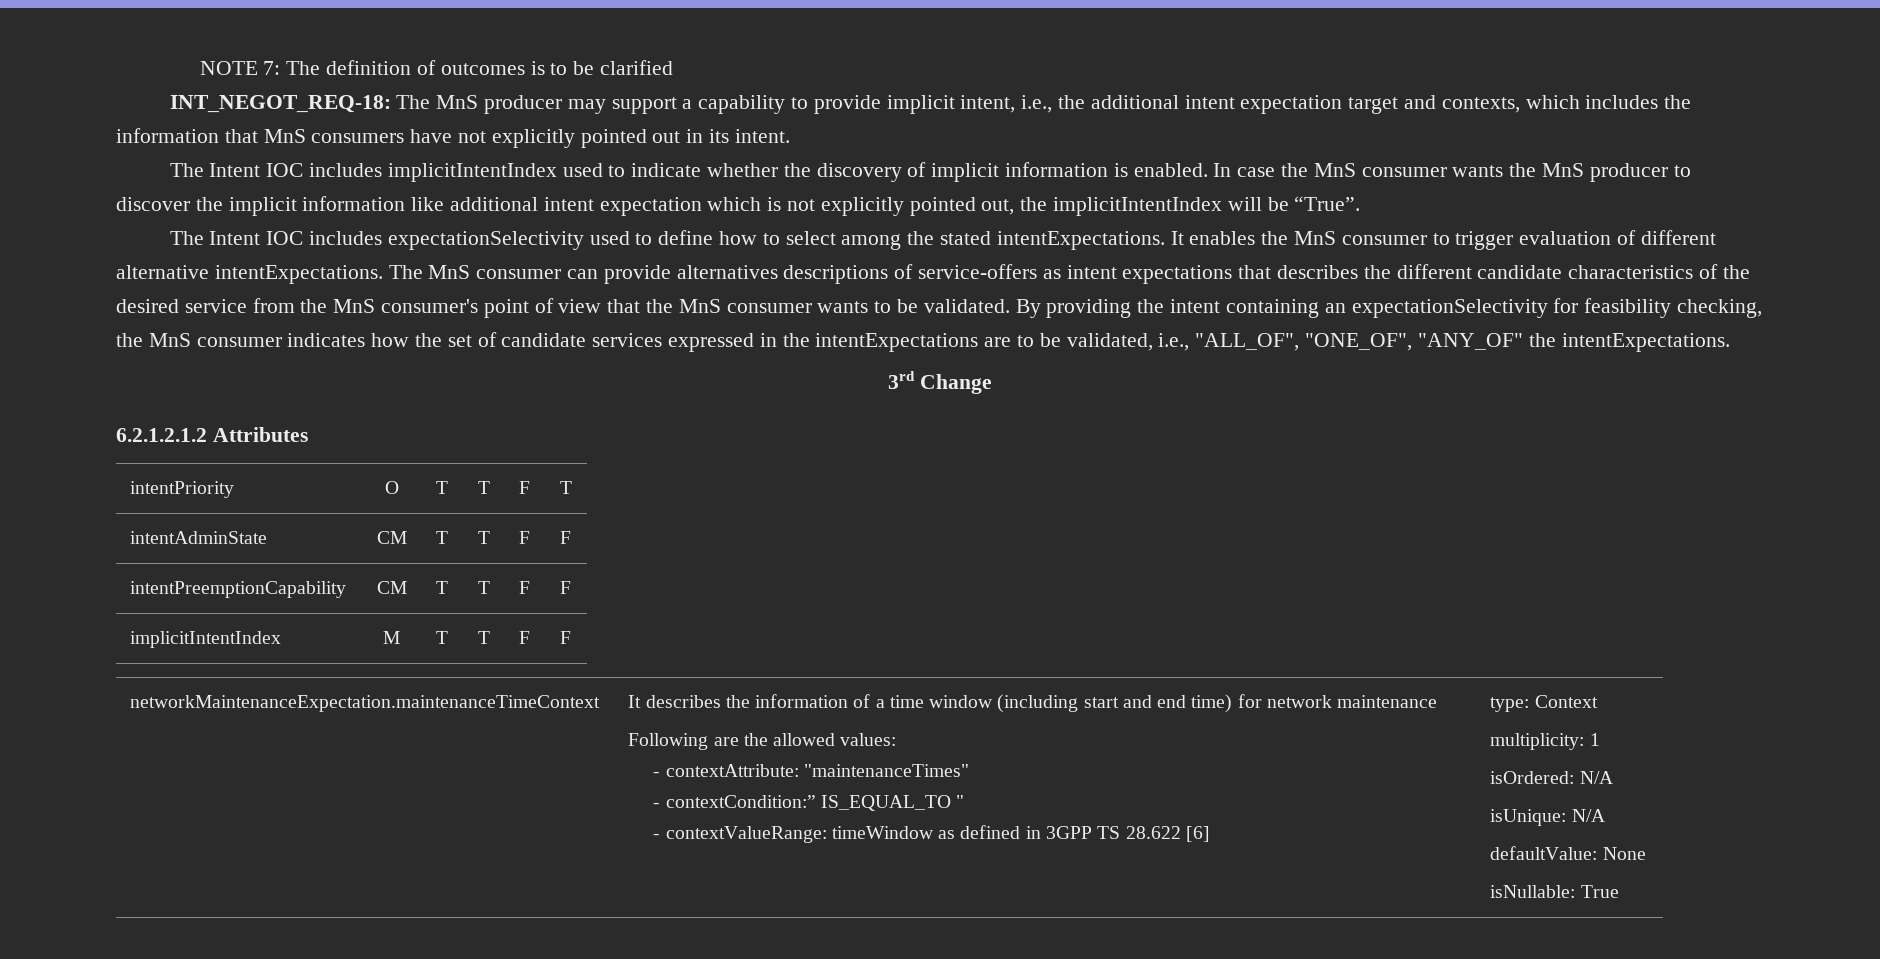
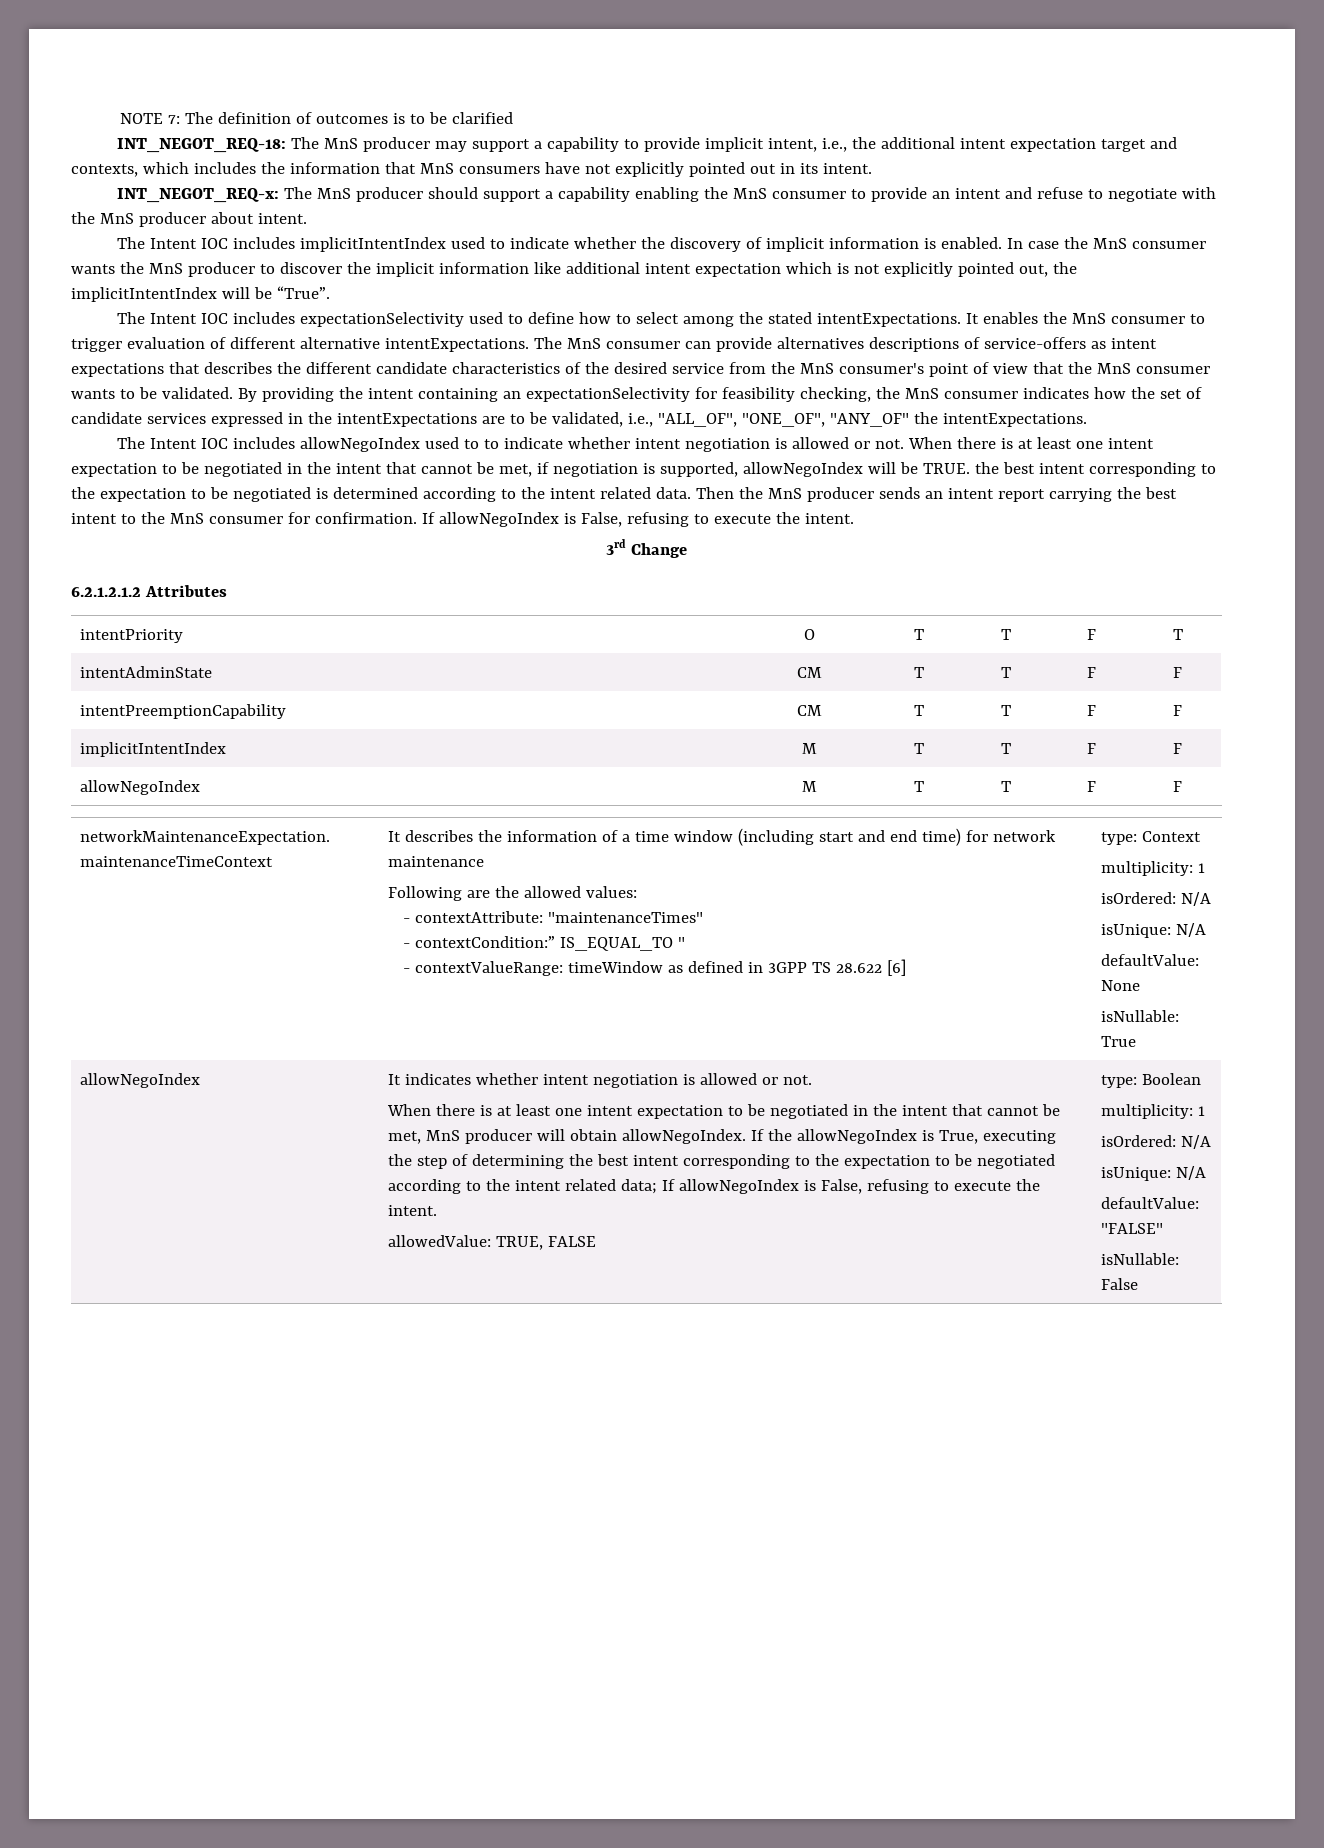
(790, 136) none -> [117,187,1217,203] [71,212,307,227] // INT_NEGOT_REQ-x: The MnS producer should support a capability enabling the MnS consumer to provide an intent and refuse to negotiate with the MnS producer about intent.
(1730, 342) none -> [117,437,1155,452] [71,462,1216,477] [71,487,1177,502] [71,512,854,527] // The Intent IOC includes allowNegoIndex used to to indicate whether intent negotiation is allowed or not. When there is at least one intent expectation to be negotiated in the intent that cannot be met, if negotiation is supported, allowNegoIndex will be TRUE. the best intent corresponding to the expectation to be negotiated is determined according to the intent related data. Then the MnS producer sends an intent report carrying the best intent to the MnS consumer for confirmation. If allowNegoIndex is False, refusing to execute the intent.
(571, 637) none -> [80,780,201,795] [802,781,817,792] [914,781,924,792] [1001,781,1011,792] [1087,781,1096,792] [1173,781,1182,792] // allowNegoIndex | M | T | T | F | F
(1619, 891) none -> [80,1073,201,1088] [388,1073,813,1088] [387,1104,1060,1119] [388,1129,1057,1144] [388,1154,1056,1169] [388,1179,1041,1194] [388,1205,438,1216] [388,1235,597,1250] [1101,1073,1202,1088] [1101,1104,1206,1119] [1101,1135,1212,1149] [1101,1166,1207,1181] [1101,1197,1200,1209] [1101,1223,1164,1234] [1101,1253,1180,1265] [1101,1278,1139,1290] // allowNegoIndex | It indicates whether intent negotiation is allowed or not. // When there is at least one intent expectation to be negotiated in the intent that cannot be met, MnS producer will obtain allowNegoIndex. If the allowNegoIndex is True, executing the step of determining the best intent corresponding to the expectation to be negotiated according to the intent related data; If allowNegoIndex is False, refusing to execute the intent. // allowedValue: TRUE, FALSE | type: Boolean // multiplicity: 1 // isOrdered: N/A // isUnique: N/A // defaultValue: "FALSE" // isNullable: False

